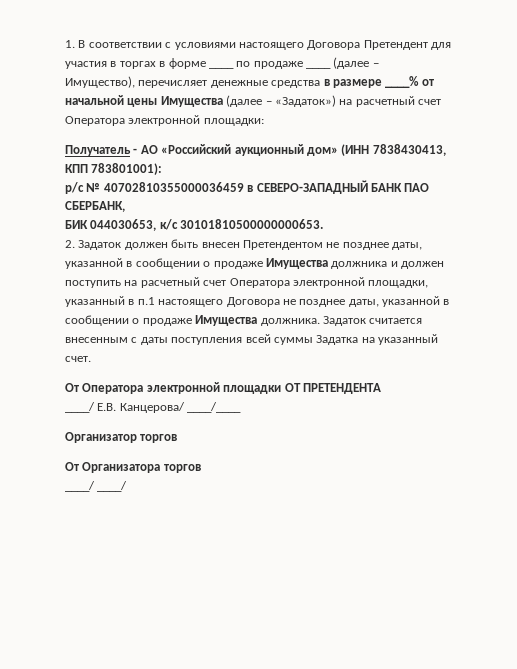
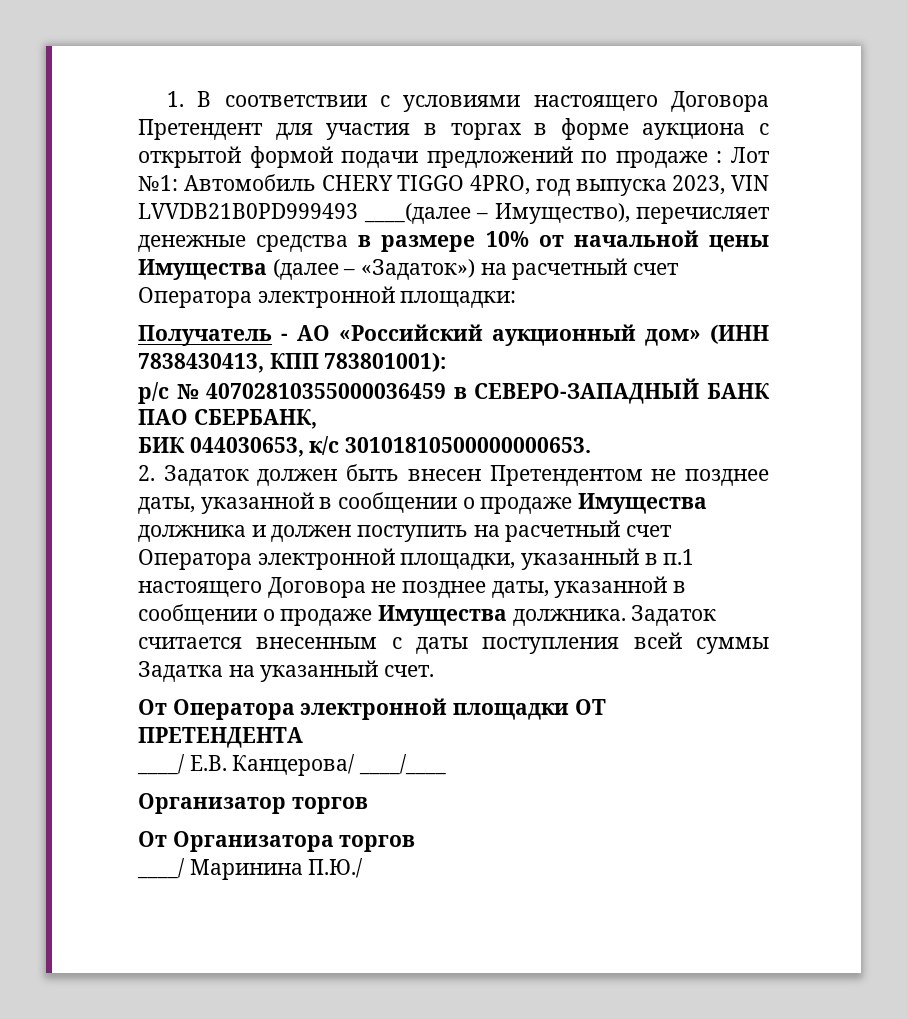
[208,67,234,69] [236,57,370,69] ____ по продаже ____ (далее -> [642,123,769,140] [138,146,770,168] [138,174,769,196] [138,203,471,224] аукциона с открытой формой подачи предложений по продаже : Лот №1: Автомобиль CHERY TIGGO 4PRO, год выпуска 2023, VIN LVVDB21B0PD999493 ____(далее
[385,76,420,88] ____% -> [485,231,529,247] 10%
[97,481,128,492] ____/ -> [189,858,364,880] Маринина П.Ю./

